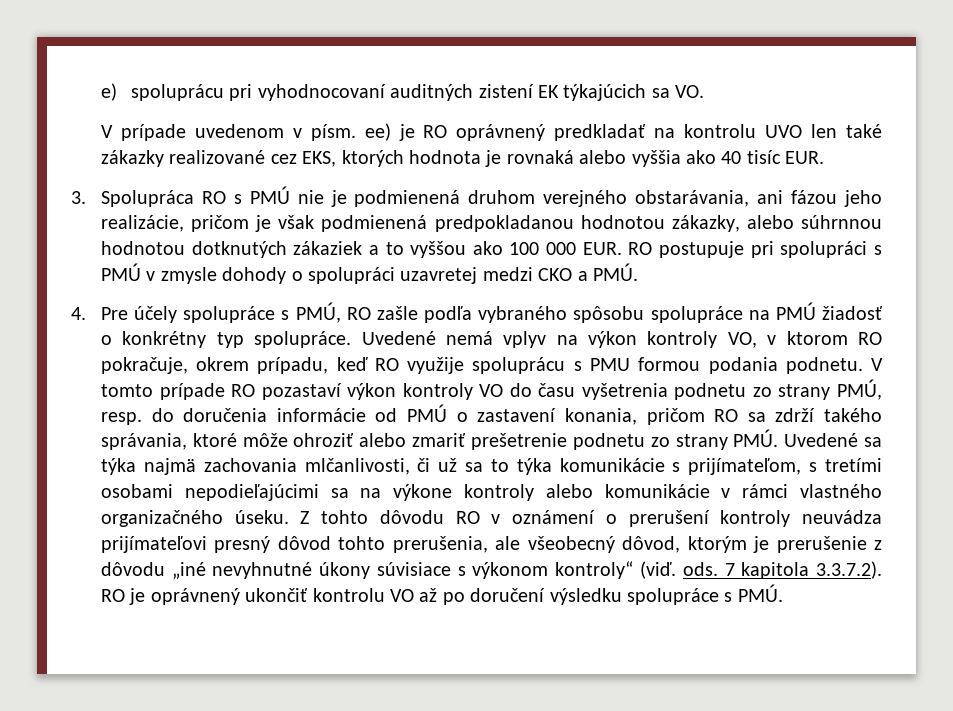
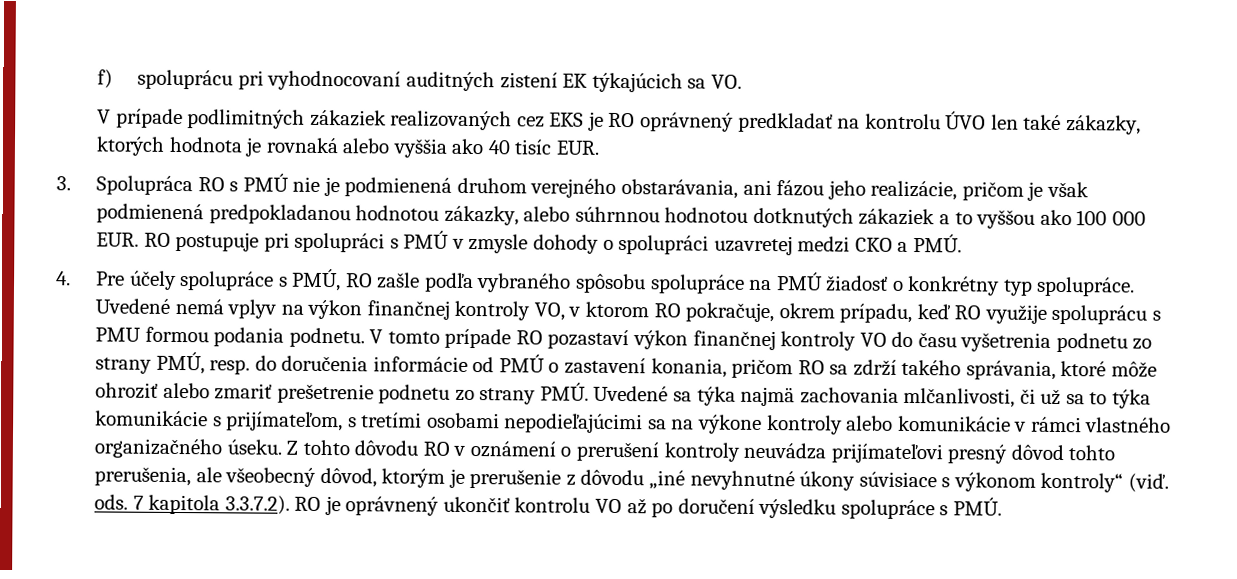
[100,83,117,101] e) -> [97,69,114,89] f)
[194,123,391,141] uvedenom v písm. ee) -> [187,109,585,131] podlimitných zákaziek realizovaných cez EKS
[765,125,803,138] UVO -> [945,111,987,130] ÚVO
[100,150,337,167] zákazky realizované cez EKS, -> [1065,115,1141,135] zákazky,
(638, 339) none -> [366,300,450,320] finančnej
(397, 391) none -> [692,330,776,351] finančnej

